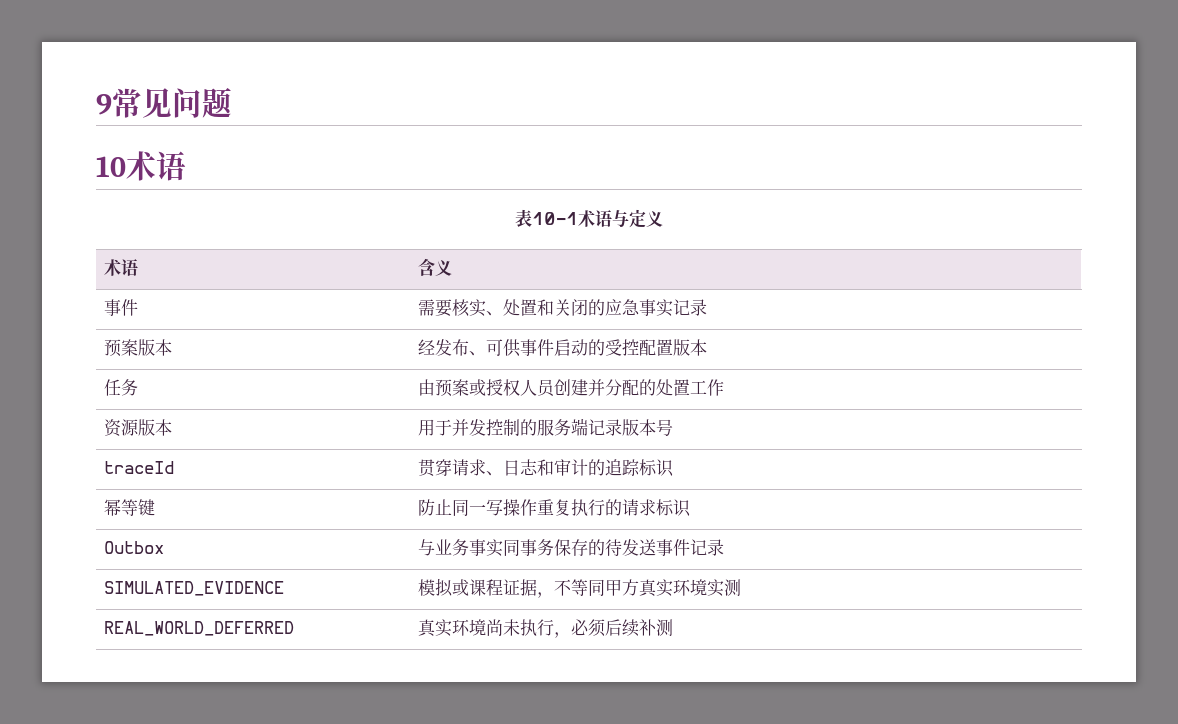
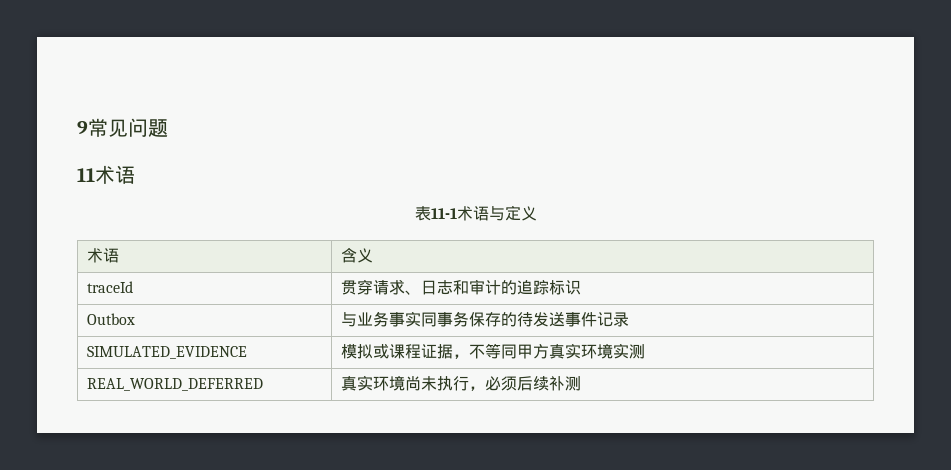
[96,156,126,177] 10 -> [77,168,95,182] 11
[532,212,578,225] 10-1 -> [430,208,457,219] 11-1
[104,299,139,316] [418,299,708,317] [104,339,173,357] [418,339,708,357] [104,379,139,396] [418,379,725,397] [104,419,173,437] [418,418,674,436] // 事件 | 需要核实、处置和关闭的应急事实记录 // 预案版本 | 经发布、可供事件启动的受控配置版本 // 任务 | 由预案或授权人员创建并分配的处置工作 // 资源版本 | 用于并发控制的服务端记录版本号 -> (374, 255) none
[104,499,156,516] [418,499,692,517] // 幂等键 | 防止同一写操作重复执行的请求标识 -> (582, 287) none

